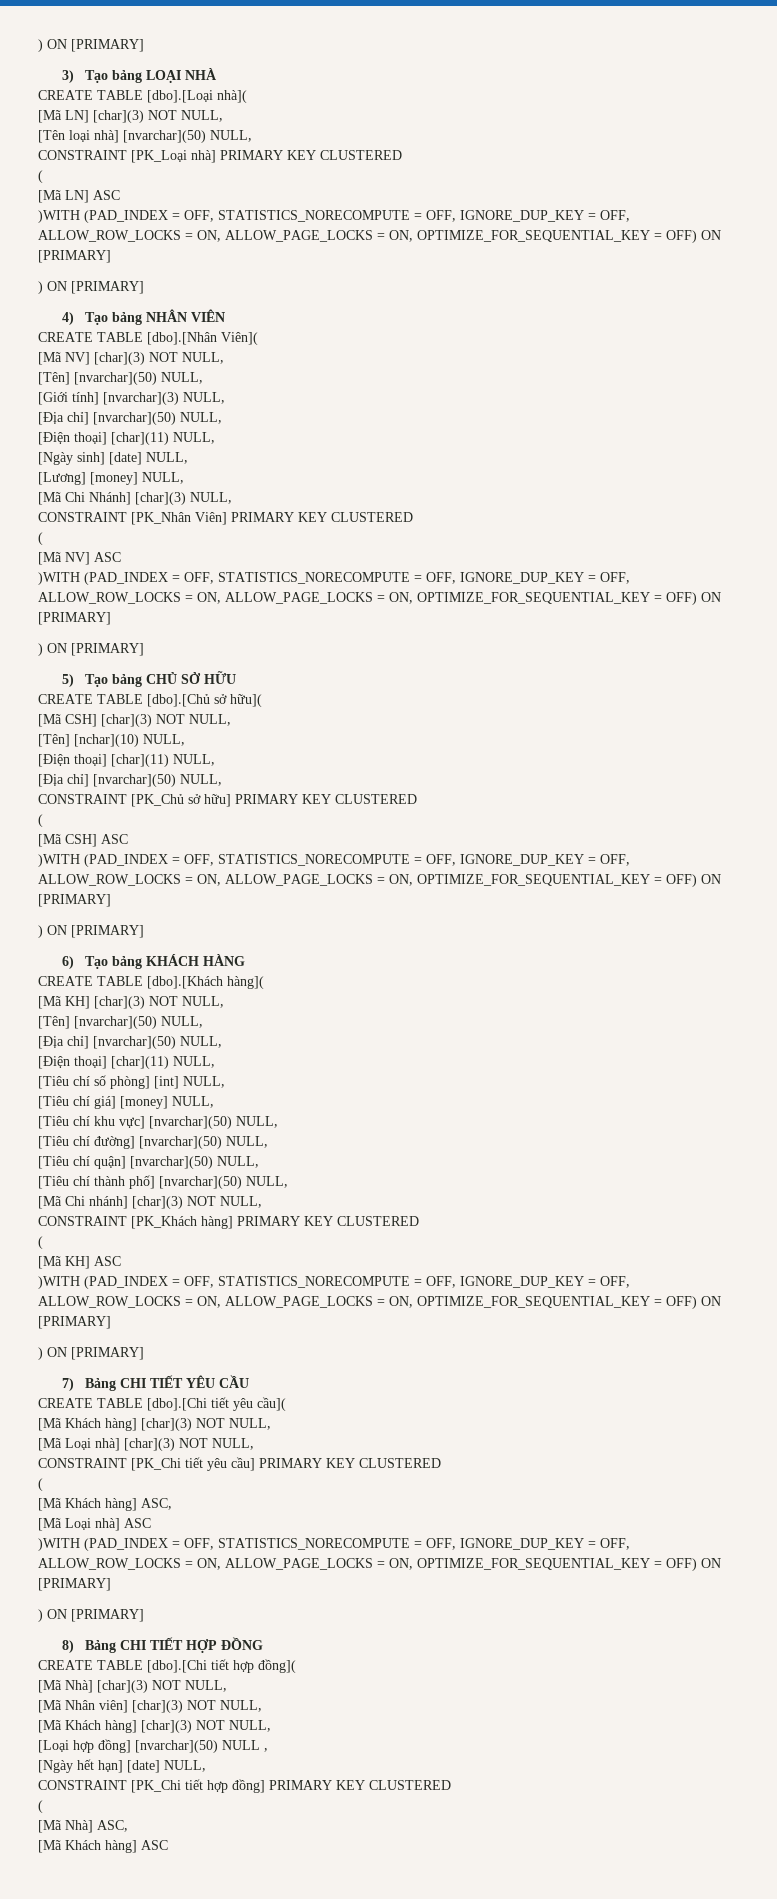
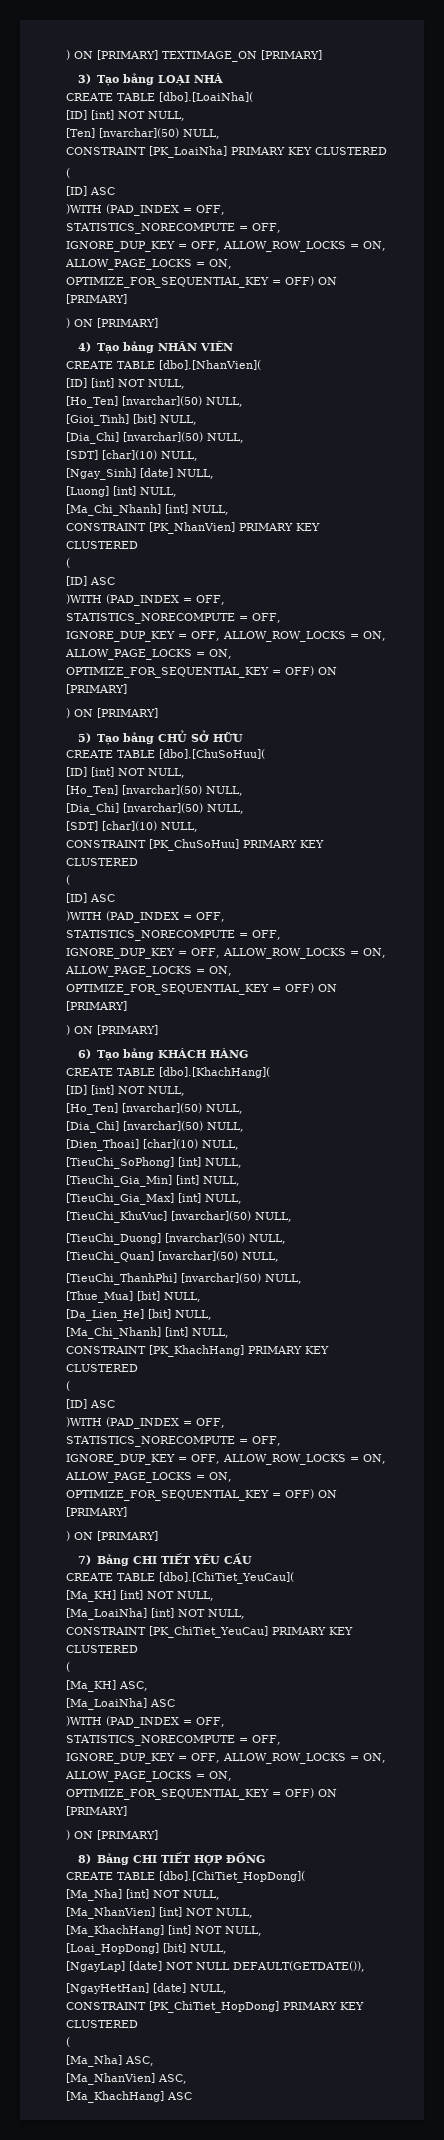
[38,39,144,52] ) ON [PRIMARY] -> [66,50,322,62] ) ON [PRIMARY] TEXTIMAGE_ON [PRIMARY]
[147,90,247,103] [38,110,223,123] [38,130,252,143] [38,150,402,163] [38,170,43,183] [38,190,89,203] [dbo].[Loại nhà]( // [Mã LN] [char](3) NOT NULL, // [Tên loại nhà] [nvarchar](50) NULL, // CONSTRAINT [PK_Loại nhà] PRIMARY KEY CLUSTERED // ( // [Mã LN] -> [159,92,253,102] [66,110,185,121] [66,128,220,139] [66,146,387,158] [66,168,70,178] [66,186,87,196] [dbo].[LoaiNha]( // [ID] [int] NOT NULL, // [Ten] [nvarchar](50) NULL, // CONSTRAINT [PK_LoaiNha] PRIMARY KEY CLUSTERED // ( // [ID]
[147,332,258,345] [38,352,224,365] [38,372,203,385] [38,392,225,405] [38,412,222,425] [38,432,215,445] [38,452,188,465] [38,472,184,485] [38,492,232,505] [38,512,413,525] [38,532,43,545] [38,552,90,565] [dbo].[Nhân Viên]( // [Mã NV] [char](3) NOT NULL, // [Tên] [nvarchar](50) NULL, // [Giới tính] [nvarchar](3) NULL, // [Địa chỉ] [nvarchar](50) NULL, // [Điện thoại] [char](11) NULL, // [Ngày sinh] [date] NULL, // [Lương] [money] NULL, // [Mã Chi Nhánh] [char](3) NULL, // CONSTRAINT [PK_Nhân Viên] PRIMARY KEY CLUSTERED // ( // [Mã NV] -> [159,360,261,370] [66,378,185,389] [66,396,243,408] [66,414,197,426] [66,432,244,444] [66,450,198,461] [66,468,214,480] [66,486,177,497] [66,504,229,516] [66,522,320,534] [66,541,138,549] [66,558,70,568] [66,576,87,586] [dbo].[NhanVien]( // [ID] [int] NOT NULL, // [Ho_Ten] [nvarchar](50) NULL, // [Gioi_Tinh] [bit] NULL, // [Dia_Chi] [nvarchar](50) NULL, // [SDT] [char](10) NULL, // [Ngay_Sinh] [date] NULL, // [Luong] [int] NULL, // [Ma_Chi_Nhanh] [int] NULL, // CONSTRAINT [PK_NhanVien] PRIMARY KEY CLUSTERED // ( // [ID]
[147,694,262,707] [38,714,231,727] [38,734,185,747] [38,754,215,767] [38,774,222,787] [38,794,417,807] [38,814,43,827] [38,834,97,847] [dbo].[Chủ sở hữu]( // [Mã CSH] [char](3) NOT NULL, // [Tên] [nchar](10) NULL, // [Điện thoại] [char](11) NULL, // [Địa chỉ] [nvarchar](50) NULL, // CONSTRAINT [PK_Chủ sở hữu] PRIMARY KEY CLUSTERED // ( // [Mã CSH] -> [159,749,265,759] [66,767,185,778] [66,785,243,797] [66,803,244,815] [66,821,198,832] [66,839,324,851] [66,858,138,866] [66,875,70,885] [66,893,87,903] [dbo].[ChuSoHuu]( // [ID] [int] NOT NULL, // [Ho_Ten] [nvarchar](50) NULL, // [Dia_Chi] [nvarchar](50) NULL, // [SDT] [char](10) NULL, // CONSTRAINT [PK_ChuSoHuu] PRIMARY KEY CLUSTERED // ( // [ID]
[147,976,264,989] [38,996,224,1009] [38,1016,203,1029] [38,1036,222,1049] [38,1056,215,1069] [38,1075,225,1089] [38,1096,214,1109] [38,1116,278,1129] [38,1136,268,1149] [38,1156,259,1169] [38,1175,288,1189] [38,1196,262,1209] [38,1216,419,1229] [38,1236,43,1249] [38,1256,90,1269] [dbo].[Khách hàng]( // [Mã KH] [char](3) NOT NULL, // [Tên] [nvarchar](50) NULL, // [Địa chỉ] [nvarchar](50) NULL, // [Điện thoại] [char](11) NULL, // [Tiêu chí số phòng] [int] NULL, // [Tiêu chí giá] [money] NULL, // [Tiêu chí khu vực] [nvarchar](50) NULL, // [Tiêu chí đường] [nvarchar](50) NULL, // [Tiêu chí quận] [nvarchar](50) NULL, // [Tiêu chí thành phố] [nvarchar](50) NULL, // [Mã Chi nhánh] [char](3) NOT NULL, // CONSTRAINT [PK_Khách hàng] PRIMARY KEY CLUSTERED // ( // [Mã KH] -> [159,1067,270,1078] [66,1085,185,1096] [66,1103,243,1115] [66,1121,244,1133] [66,1139,239,1151] [66,1157,242,1169] [66,1175,240,1187] [66,1193,242,1205] [66,1211,292,1223] [66,1233,286,1245] [66,1251,279,1263] [66,1273,302,1285] [66,1291,201,1303] [66,1309,212,1321] [66,1327,229,1339] [66,1345,329,1357] [66,1364,138,1372] [66,1381,70,1391] [66,1399,87,1409] [dbo].[KhachHang]( // [ID] [int] NOT NULL, // [Ho_Ten] [nvarchar](50) NULL, // [Dia_Chi] [nvarchar](50) NULL, // [Dien_Thoai] [char](10) NULL, // [TieuChi_SoPhong] [int] NULL, // [TieuChi_Gia_Min] [int] NULL, // [TieuChi_Gia_Max] [int] NULL, // [TieuChi_KhuVuc] [nvarchar](50) NULL, // [TieuChi_Duong] [nvarchar](50) NULL, // [TieuChi_Quan] [nvarchar](50) NULL, // [TieuChi_ThanhPhi] [nvarchar](50) NULL, // [Thue_Mua] [bit] NULL, // [Da_Lien_He] [bit] NULL, // [Ma_Chi_Nhanh] [int] NULL, // CONSTRAINT [PK_KhachHang] PRIMARY KEY CLUSTERED // ( // [ID]
[147,1397,286,1411] [38,1418,271,1431] [38,1438,254,1451] [38,1457,441,1471] [38,1478,43,1491] [38,1498,172,1511] [38,1518,120,1531] [dbo].[Chi tiết yêu cầu]( // [Mã Khách hàng] [char](3) NOT NULL, // [Mã Loại nhà] [char](3) NOT NULL, // CONSTRAINT [PK_Chi tiết yêu cầu] PRIMARY KEY CLUSTERED // ( // [Mã Khách hàng] ASC, // [Mã Loại nhà] -> [159,1572,294,1584] [66,1590,214,1602] [66,1608,245,1620] [66,1626,353,1638] [66,1645,138,1653] [66,1662,70,1672] [66,1680,148,1692] [66,1698,147,1710] [dbo].[ChiTiet_YeuCau]( // [Ma_KH] [int] NOT NULL, // [Ma_LoaiNha] [int] NOT NULL, // CONSTRAINT [PK_ChiTiet_YeuCau] PRIMARY KEY CLUSTERED // ( // [Ma_KH] ASC, // [Ma_LoaiNha]
[147,1659,296,1673] [38,1680,227,1693] [38,1700,262,1713] [38,1720,271,1733] [38,1739,268,1753] [38,1759,123,1773] [dbo].[Chi tiết hợp đồng]( // [Mã Nhà] [char](3) NOT NULL, // [Mã Nhân viên] [char](3) NOT NULL, // [Mã Khách hàng] [char](3) NOT NULL, // [Loại hợp đồng] [nvarchar](50) NULL , // [Ngày hết hạn] -> [159,1871,305,1883] [66,1889,220,1901] [66,1907,253,1919] [66,1925,262,1937] [66,1943,227,1955] [66,1961,365,1972] [66,1983,149,1994] [dbo].[ChiTiet_HopDong]( // [Ma_Nha] [int] NOT NULL, // [Ma_NhanVien] [int] NOT NULL, // [Ma_KhachHang] [int] NOT NULL, // [Loai_HopDong] [bit] NULL, // [NgayLap] [date] NOT NULL DEFAULT(GETDATE()), // [NgayHetHan]
[131,1779,451,1793] [38,1800,43,1813] [38,1820,128,1833] [38,1840,137,1853] [PK_Chi tiết hợp đồng] PRIMARY KEY CLUSTERED // ( // [Mã Nhà] ASC, // [Mã Khách hàng] -> [149,2001,364,2013] [66,2020,138,2028] [66,2037,70,2047] [66,2055,154,2067] [66,2073,187,2085] [66,2091,164,2103] [PK_ChiTiet_HopDong] PRIMARY KEY CLUSTERED // ( // [Ma_Nha] ASC, // [Ma_NhanVien] ASC, // [Ma_KhachHang]

